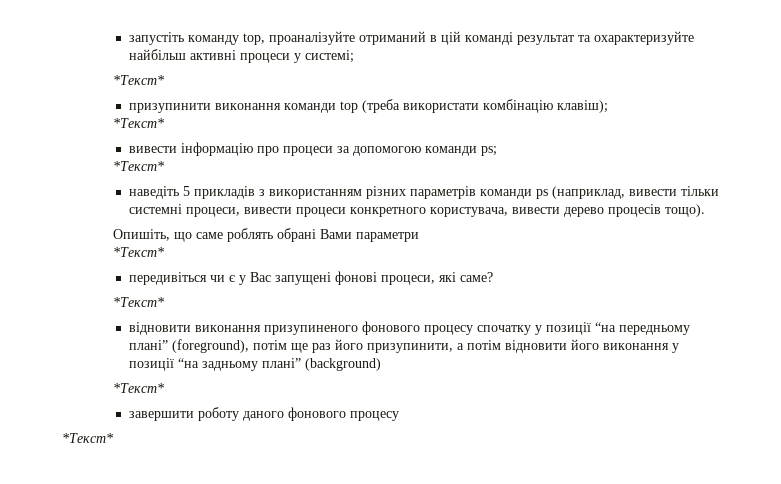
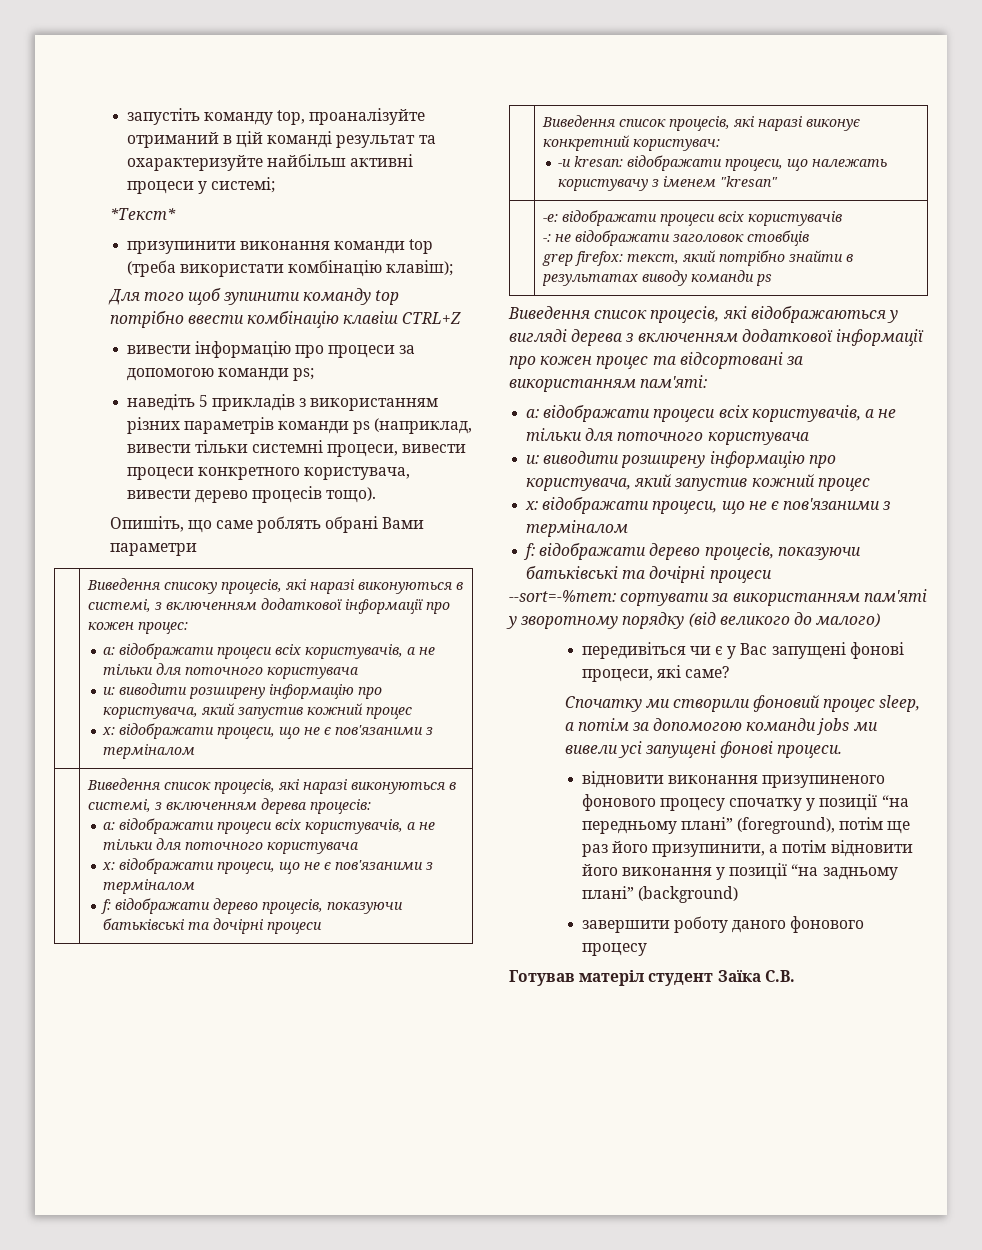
[113,118,165,128] *Текст* -> [107,288,400,305] [109,311,462,328] Для того щоб зупинити команду top потрібно ввести комбінацію клавіш CTRL+Z
[113,161,165,171] // *Текст* -> (314, 374) none
[113,247,165,257] // *Текст* -> [87,578,464,594] [88,598,451,614] [88,622,189,634] [103,643,436,659] [103,663,360,679] [103,683,383,699] [103,703,413,719] [102,723,434,739] [103,744,196,759] [87,778,457,794] [88,798,372,814] [103,818,436,834] [103,838,360,854] [102,858,434,874] [103,879,196,894] [101,898,404,914] [103,918,323,934] [542,115,861,131] [543,135,721,151] [558,155,888,171] [558,176,779,191] [543,210,843,226] [543,230,810,246] [542,250,854,266] [542,270,773,286] [508,306,898,323] [509,329,924,346] [509,352,803,369] [509,375,708,392] [526,405,897,422] [526,428,809,445] [526,451,836,468] [526,474,870,491] [525,497,891,514] [526,520,629,537] [523,543,861,560] [526,566,772,583] [509,589,927,606] [506,612,881,629] // | Виведення списоку процесів, які наразі виконуються в системі, з включенням додаткової інформації про кожен процес: // a: відображати процеси всіх користувачів, а не тільки для поточного користувача // u: виводити розширену інформацію про користувача, який запустив кожний процес // x: відображати процеси, що не є пов'язаними з терміналом // | Виведення список процесів, які наразі виконуються в системі, з включенням дерева процесів: // a: відображати процеси всіх користувачів, а не тільки для поточного користувача // x: відображати процеси, що не є пов'язаними з терміналом // f: відображати дерево процесів, показуючи батьківські та дочірні процеси // | Виведення список процесів, які наразі виконує конкретний користувач: // -u kresan: відображати процеси, що належать користувачу з іменем "kresan" // | -e: відображати процеси всіх користувачів // -: не відображати заголовок стовбців // grep firefox: текст, який потрібно знайти в результатах виводу команди ps // Виведення список процесів, які відображаються у вигляді дерева з включенням додаткової інформації про кожен процес та відсортовані за використанням пам'яті: // a: відображати процеси всіх користувачів, а не тільки для поточного користувача // u: виводити розширену інформацію про користувача, який запустив кожний процес // x: відображати процеси, що не є пов'язаними з терміналом // f: відображати дерево процесів, показуючи батьківські та дочірні процеси // --sort=-%mem: сортувати за використанням пам'яті у зворотному порядку (від великого до малого)
[113,297,165,307] *Текст* -> [564,695,921,712] [564,718,878,735] [564,741,843,758] Спочатку ми створили фоновий процес sleep, а потім за допомогою команди jobs ми вивели усі запущені фонові процеси.
[113,383,165,393] // *Текст* -> (738, 894) none
[62,433,113,443] *Текст* -> [509,969,795,986] Готував матеріл студент Заїка С.В.

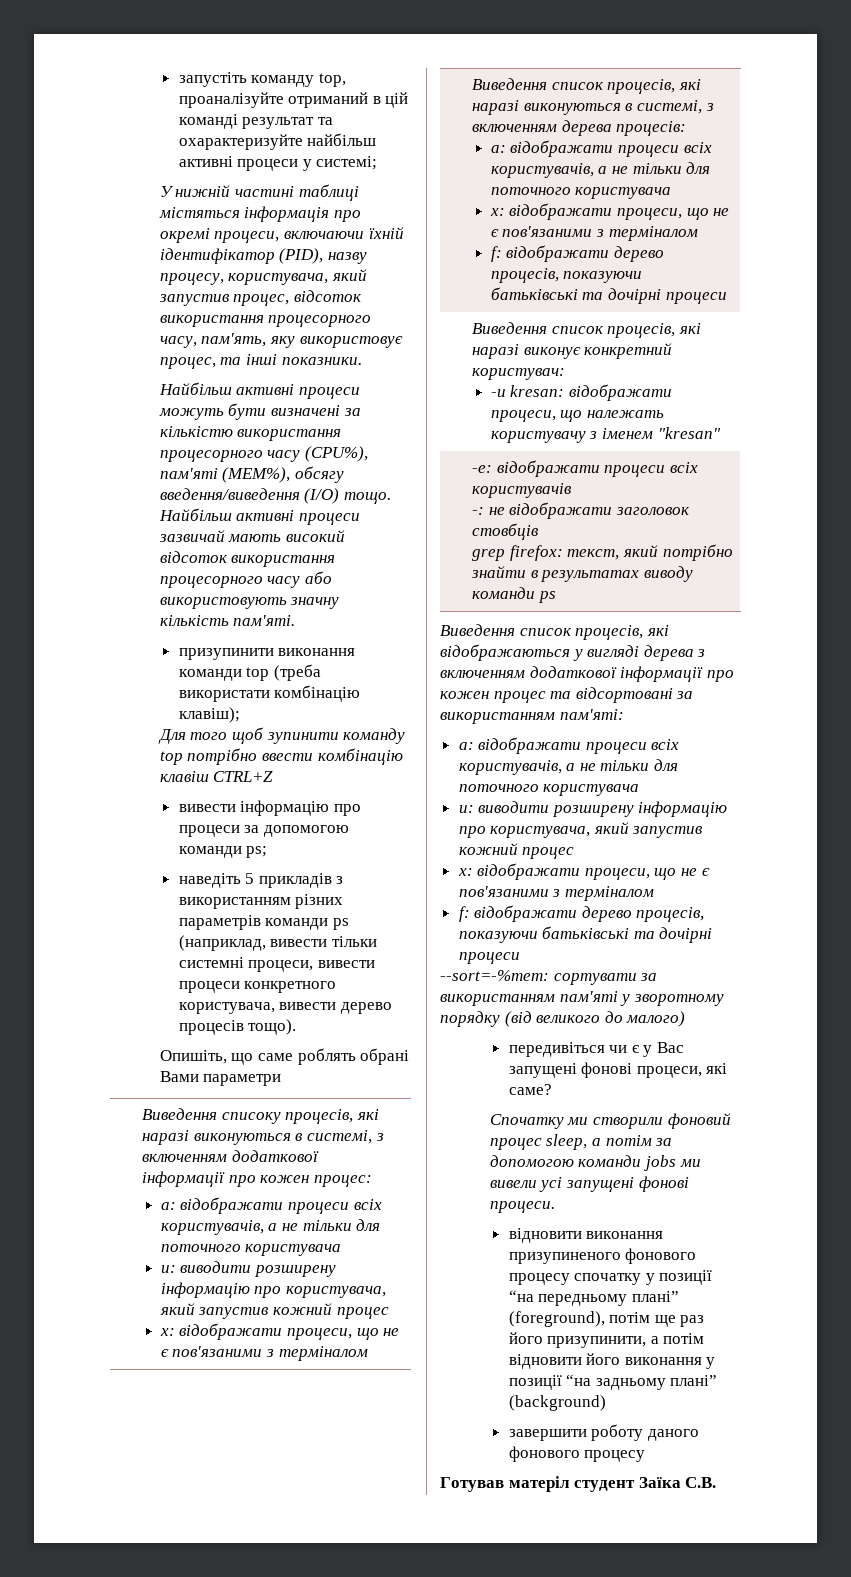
[109,208,176,220] *Текст* -> [159,184,359,201] [158,206,361,222] [159,227,404,243] [159,248,367,264] [159,269,367,285] [158,290,362,306] [159,315,372,327] [159,333,403,348] [159,354,362,369] [158,382,360,399] [158,403,361,420] [159,426,342,441] [159,446,368,462] [159,466,344,483] [159,488,391,504] [158,508,360,525] [158,530,345,542] [159,551,336,567] [159,571,332,588] [159,597,340,609] [159,615,296,626] У нижній частині таблиці містяться інформація про окремі процеси, включаючи їхній ідентифікатор (PID), назву процесу, користувача, який запустив процес, відсоток використання процесорного часу, пам'ять, яку використовує процес, та інші показники. // Найбільш активні процеси можуть бути визначені за кількістю використання процесорного часу (CPU%), пам'яті (MEM%), обсягу введення/виведення (I/O) тощо. Найбільш активні процеси зазвичай мають високий відсоток використання процесорного часу або використовують значну кількість пам'яті.

